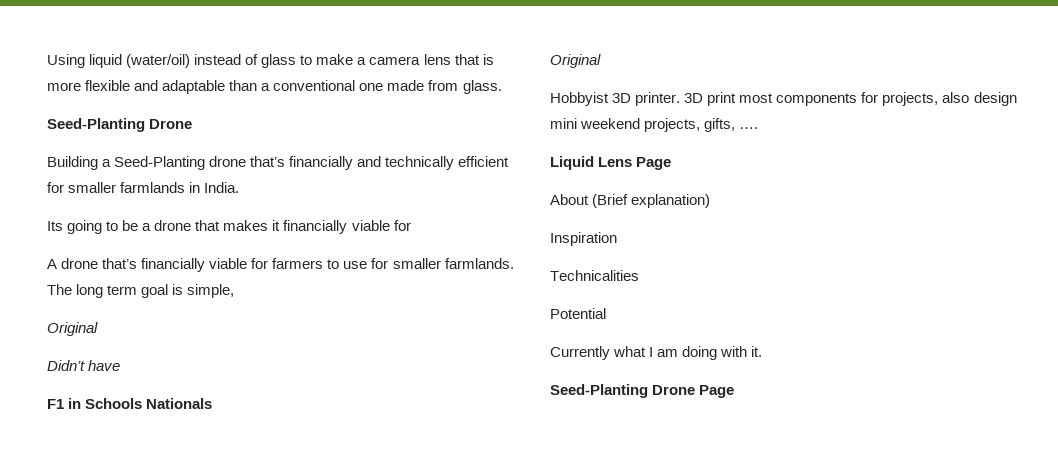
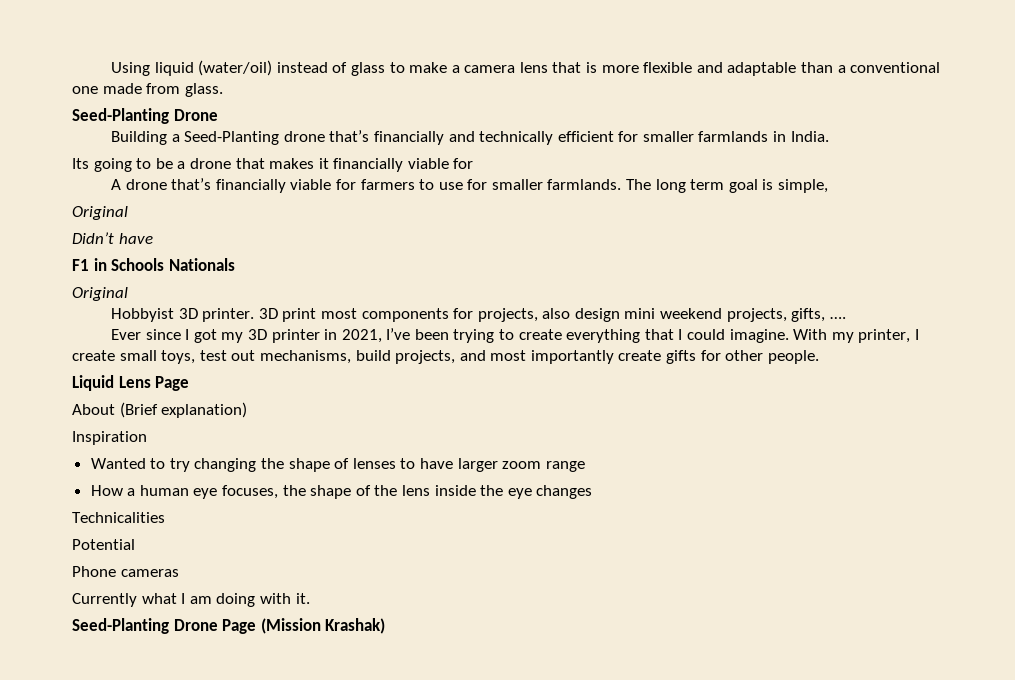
(759, 128) none -> [110,328,919,343] [72,350,819,364] // Ever since I got my 3D printer in 2021, I’ve been trying to create everything that I could imagine. With my printer, I create small toys, test out mechanisms, build projects, and most importantly create gifts for other people.
(617, 239) none -> [90,458,585,472] [90,485,593,499] // Wanted to try changing the shape of lenses to have larger zoom range // How a human eye focuses, the shape of the lens inside the eye changes
(606, 313) none -> [72,566,179,577] // Phone cameras
(735, 391) none -> [260,618,386,634] (Mission Krashak)

